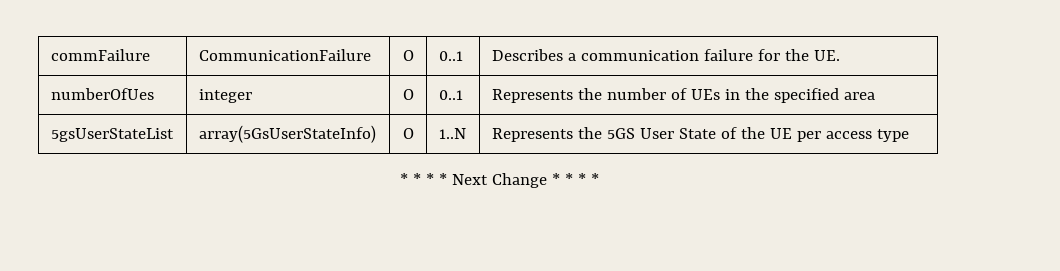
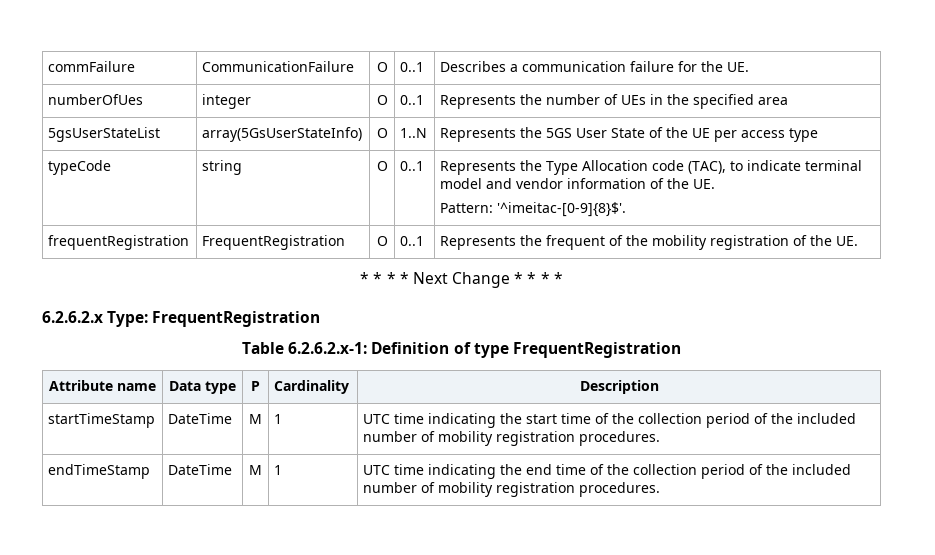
(909, 135) none -> [48,160,112,175] [202,160,243,175] [376,161,388,171] [400,161,425,171] [440,160,863,175] [440,178,716,189] [440,202,627,217] [48,235,190,250] [202,235,346,250] [376,236,388,246] [400,236,425,246] [440,235,859,250] // typeCode | string | O | 0..1 | Represents the Type Allocation code (TAC), to indicate terminal model and vendor information of the UE. // Pattern: '^imeitac-[0-9]{8}$'. // frequentRegistration | FrequentRegistration | O | 0..1 | Represents the frequent of the mobility registration of the UE.
(599, 179) none -> [42,311,321,327] [242,342,681,358] [49,380,156,391] [169,381,236,394] [251,381,260,391] [274,380,350,394] [579,380,659,394] [48,413,156,428] [168,413,233,424] [249,414,262,424] [274,414,283,424] [363,413,857,428] [363,431,661,446] [48,464,151,479] [168,464,233,475] [249,465,262,475] [274,465,283,475] [363,464,852,479] [363,482,661,497] // 6.2.6.2.x Type: FrequentRegistration // Table 6.2.6.2.x-1: Definition of type FrequentRegistration // Attribute name | Data type | P | Cardinality | Description // startTimeStamp | DateTime | M | 1 | UTC time indicating the start time of the collection period of the included number of mobility registration procedures. // endTimeStamp | DateTime | M | 1 | UTC time indicating the end time of the collection period of the included number of mobility registration procedures.

